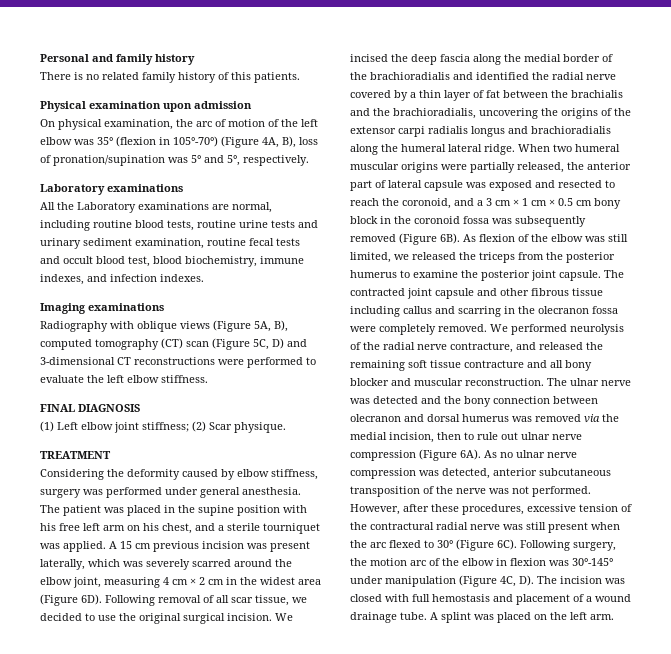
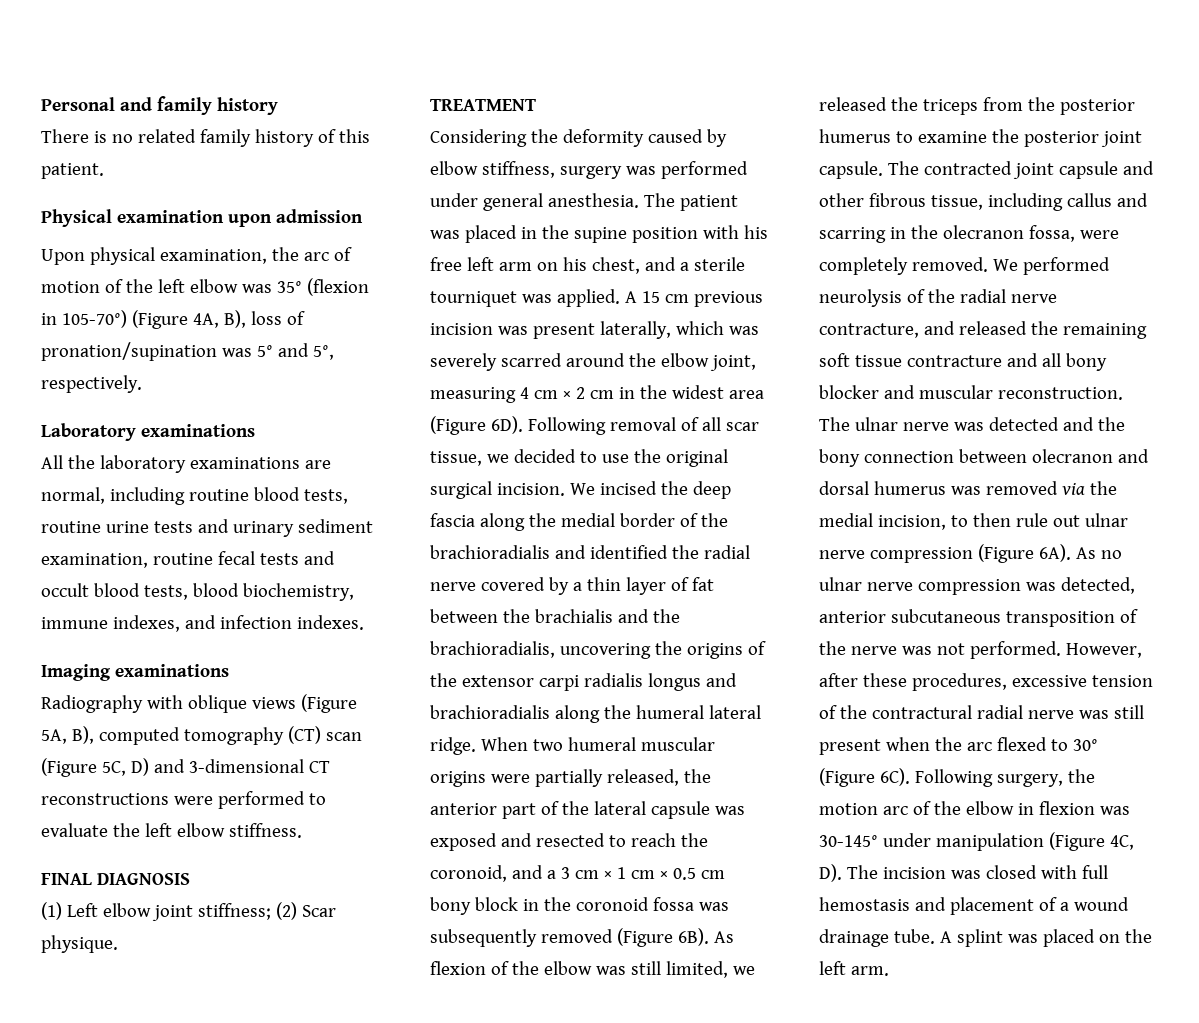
[254,72,300,83] patients. -> [41,163,104,179] patient.
[40,119,55,127] On -> [41,249,85,265] Upon
[173,136,218,147] 105°-70°) -> [61,310,127,328] 105-70°)
[77,202,136,213] Laboratory -> [99,455,186,473] laboratory
[128,256,150,267] test, -> [143,585,188,600] tests,
(386, 184) none -> [561,801,589,815] the
[572,288,603,296] tissue -> [930,195,983,210] tissue,
[592,306,618,314] fossa -> [1028,225,1075,242] fossa,
[437,432,474,440] then to -> [950,513,1011,527] to then
[572,558,613,566] 30°-145° -> [819,835,878,847] 30-145°

